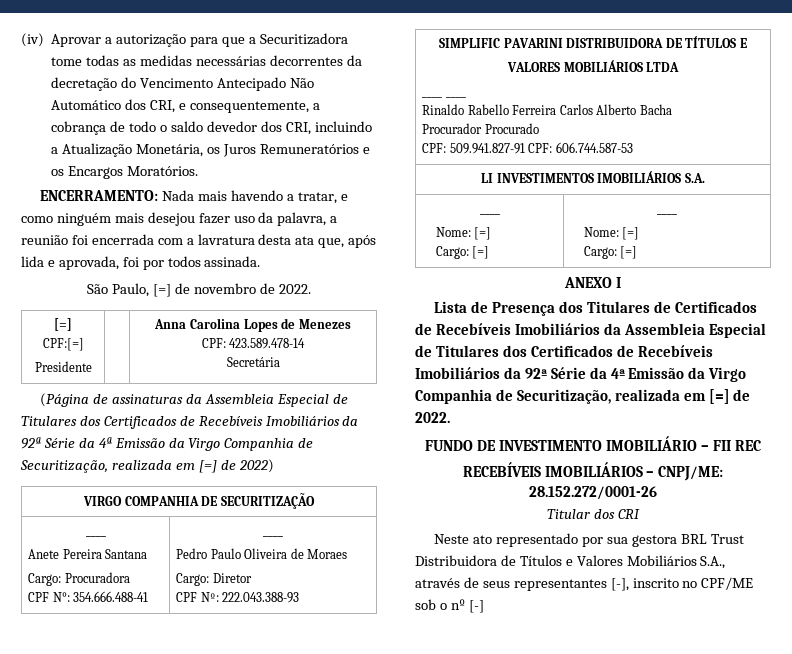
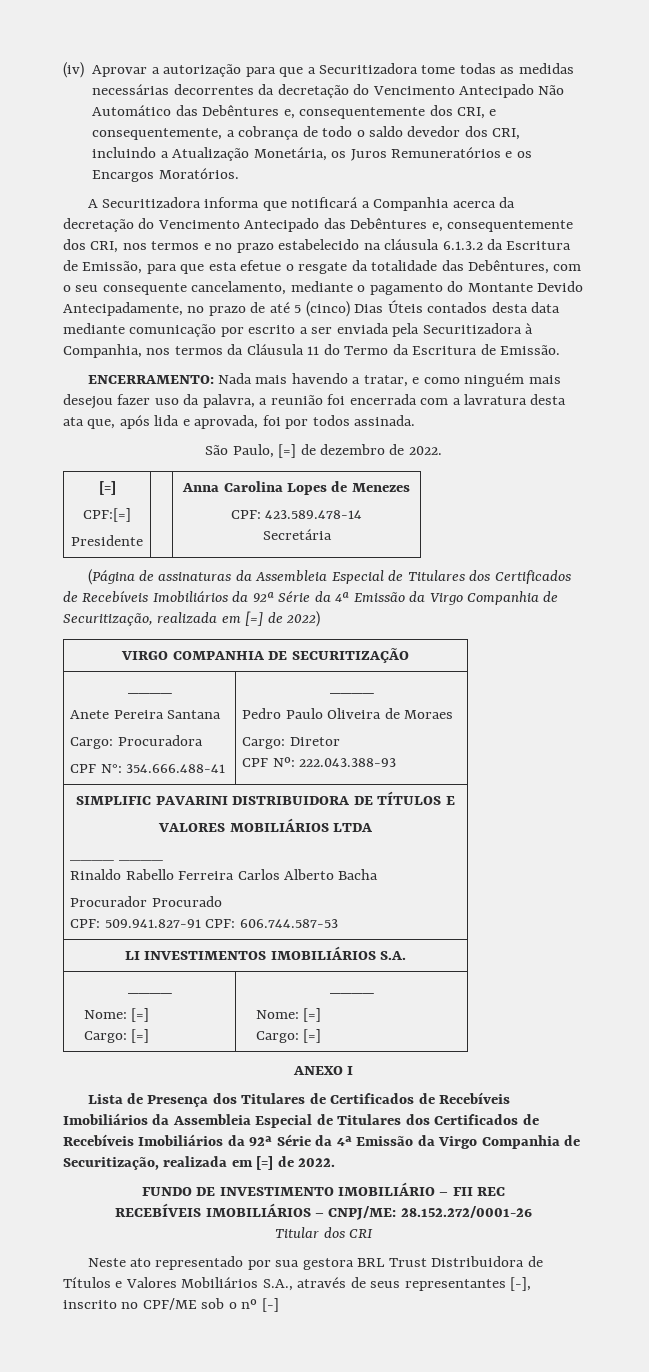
(122, 105) none -> [175,105,426,119] das Debêntures e, consequentemente
(199, 171) none -> [87,197,516,211] [63,218,574,232] [63,239,572,253] [63,260,582,274] [63,281,584,295] [63,300,561,317] [63,323,534,337] [63,344,561,358] // A Securitizadora informa que notificará a Companhia acerca da decretação do Vencimento Antecipado das Debêntures e, consequentemente dos CRI, nos termos e no prazo estabelecido na cláusula 6.1.3.2 da Escritura de Emissão, para que esta efetue o resgate da totalidade das Debêntures, com o seu consequente cancelamento, mediante o pagamento do Montante Devido Antecipadamente, no prazo de até 5 (cinco) Dias Úteis contados desta data mediante comunicação por escrito a ser enviada pela Securitizadora à Companhia, nos termos da Cláusula 11 do Termo da Escritura de Emissão.
[193,283,256,294] novembro -> [319,444,385,455] dezembro

